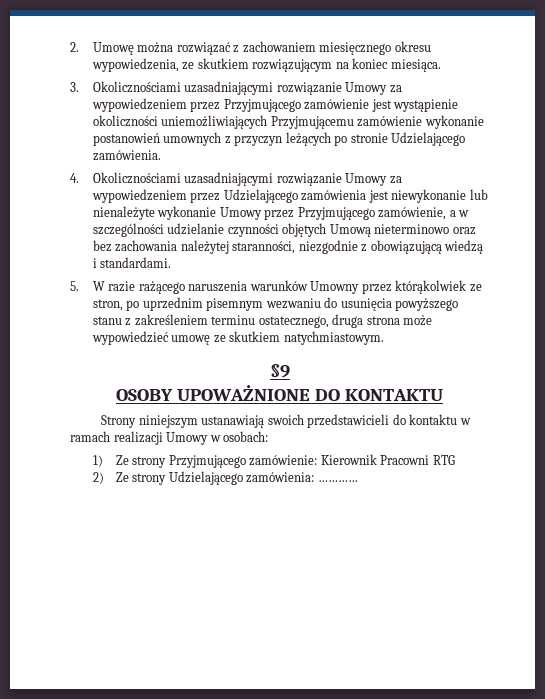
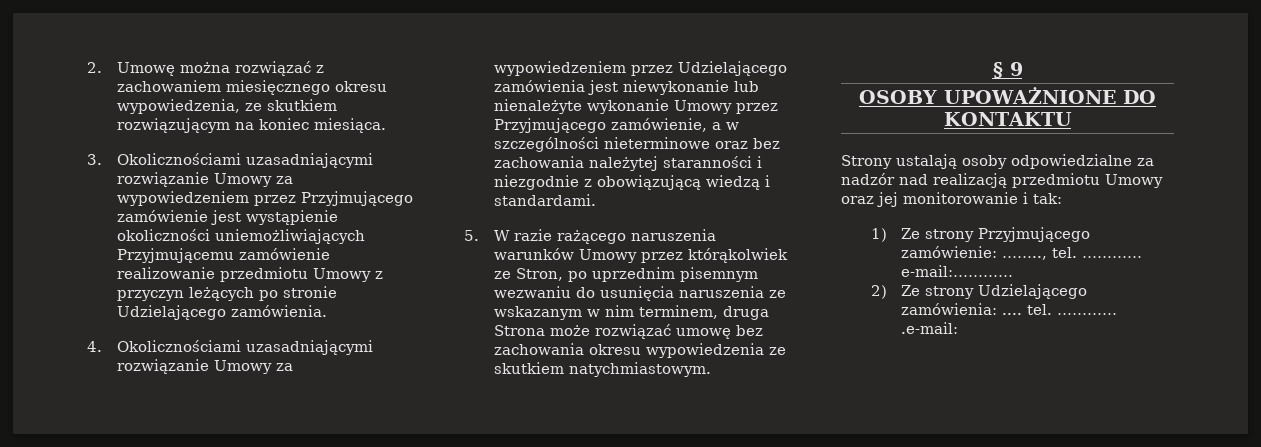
[424,115,484,129] [92,132,222,146] wykonanie postanowień umownych -> [116,267,371,282] realizowanie przedmiotu Umowy
[167,223,450,237] udzielanie czynności objętych Umową nieterminowo -> [603,137,710,149] nieterminowe
[232,241,296,254] staranności, -> [662,156,762,168] staranności i
[310,281,360,294] Umowny -> [578,249,637,263] Umowy
[92,299,123,311] stron, -> [515,268,563,281] Stron,
[395,298,459,311] [92,314,433,328] [91,331,211,345] powyższego stanu z zakreśleniem terminu ostatecznego, druga strona może wypowiedzieć umowę -> [678,286,786,298] [493,305,769,320] [493,324,763,339] [493,343,764,358] naruszenia ze wskazanym w nim terminem, druga Strona może rozwiązać umowę bez zachowania okresu wypowiedzenia
[269,364,290,378] §9 -> [992,62,1023,78] § 9
[138,414,471,428] [70,431,269,445] niniejszym ustanawiają swoich przedstawicieli do kontaktu w ramach realizacji Umowy w osobach: -> [896,154,1154,169] [841,173,1163,188] [841,192,1062,207] ustalają osoby odpowiedzialne za nadzór nad realizacją przedmiotu Umowy oraz jej monitorowanie i tak:
[320,454,455,465] Kierownik Pracowni RTG -> [1001,247,1142,260] [900,265,1013,277] …….., tel. ………… e-mail:…………
[317,480,358,482] ………… -> [1001,304,1117,315] [900,322,958,334] .... tel. ………… .e-mail:

